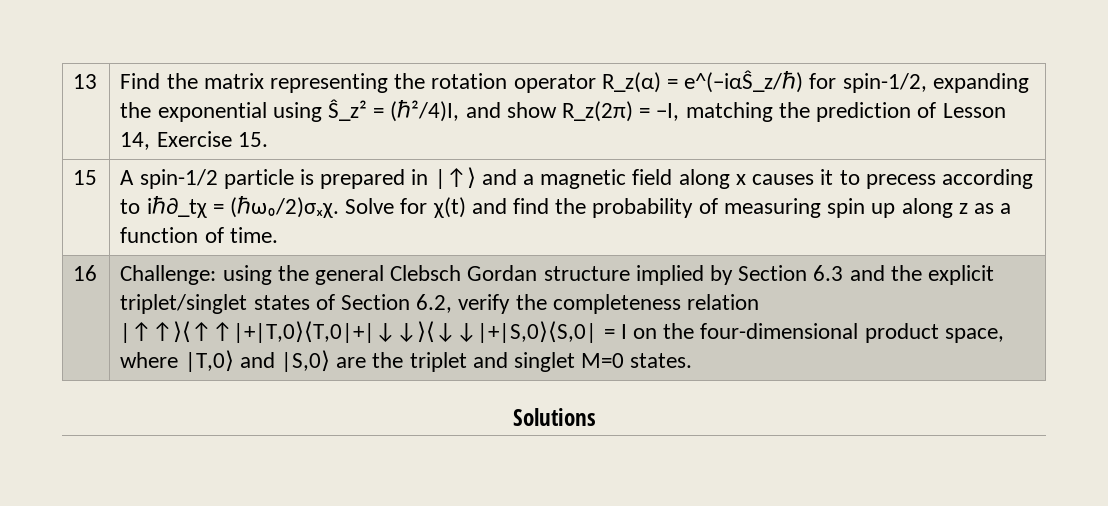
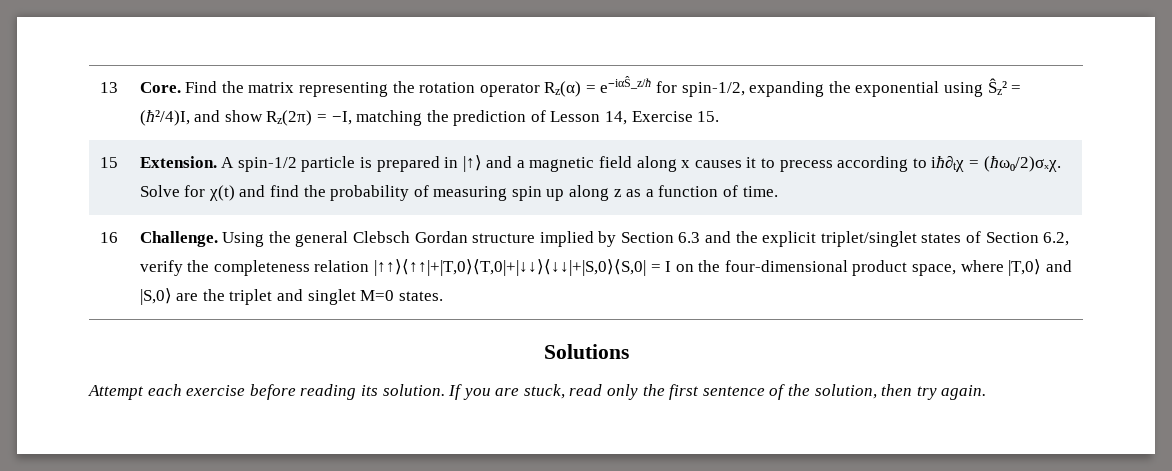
(98, 81) none -> [139,82,181,93] Core.
[601,70,804,93] R_z(α) = e^(−iαŜ_z/ℏ) -> [544,76,652,97] Rz(α) = e−iαŜ_z/ℏ
[328,99,368,121] Ŝ_z² -> [987,78,1007,95] Ŝz²
[562,101,634,122] R_z(2π) -> [266,110,313,126] Rz(2π)
(98, 177) none -> [139,156,217,168] Extension.
[146,196,207,218] iℏ∂_tχ -> [931,156,965,172] iℏ∂tχ
[120,265,272,285] Challenge: using -> [139,231,265,247] Challenge. Using
(596, 417) none -> [88,384,987,400] // Attempt each exercise before reading its solution. If you are stuck, read only the first sentence of the solution, then try again.

